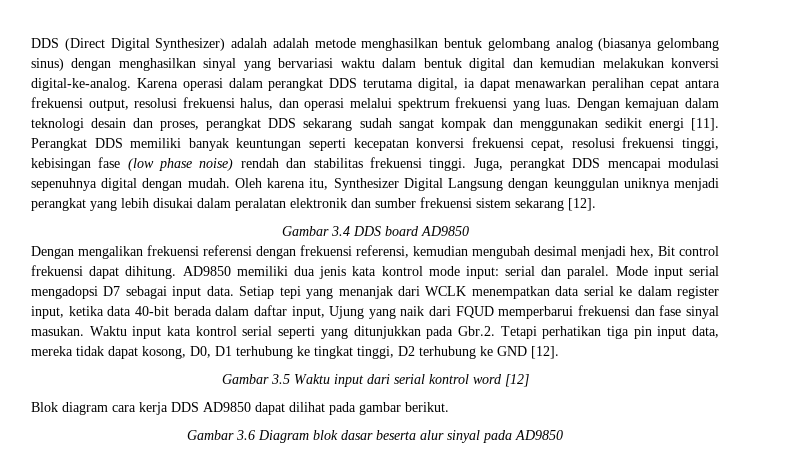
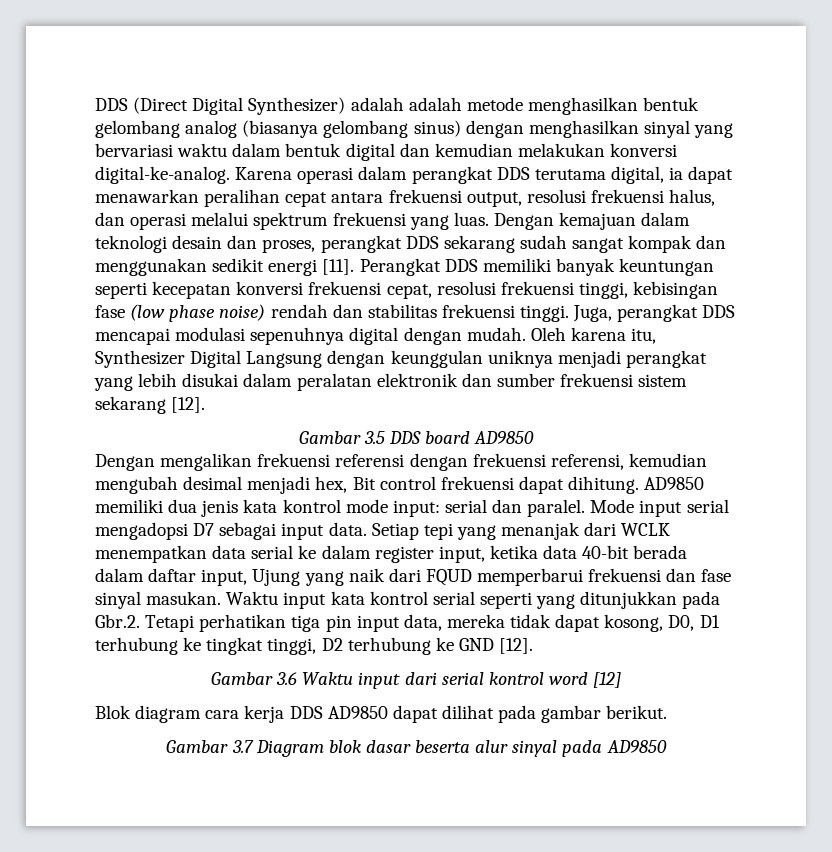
[330,226,350,236] 3.4 -> [363,431,385,444] 3.5
[270,374,290,384] 3.5 -> [276,672,298,685] 3.6
[236,430,255,440] 3.6 -> [231,740,254,753] 3.7

